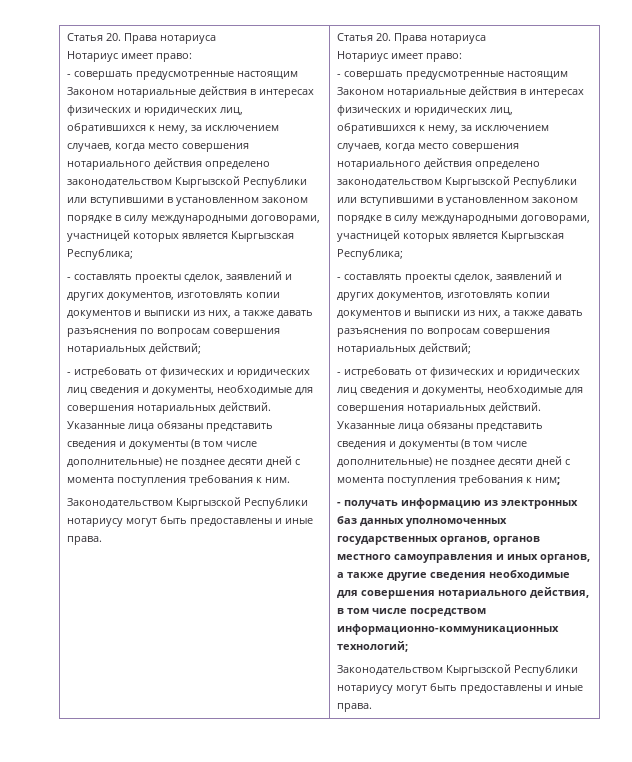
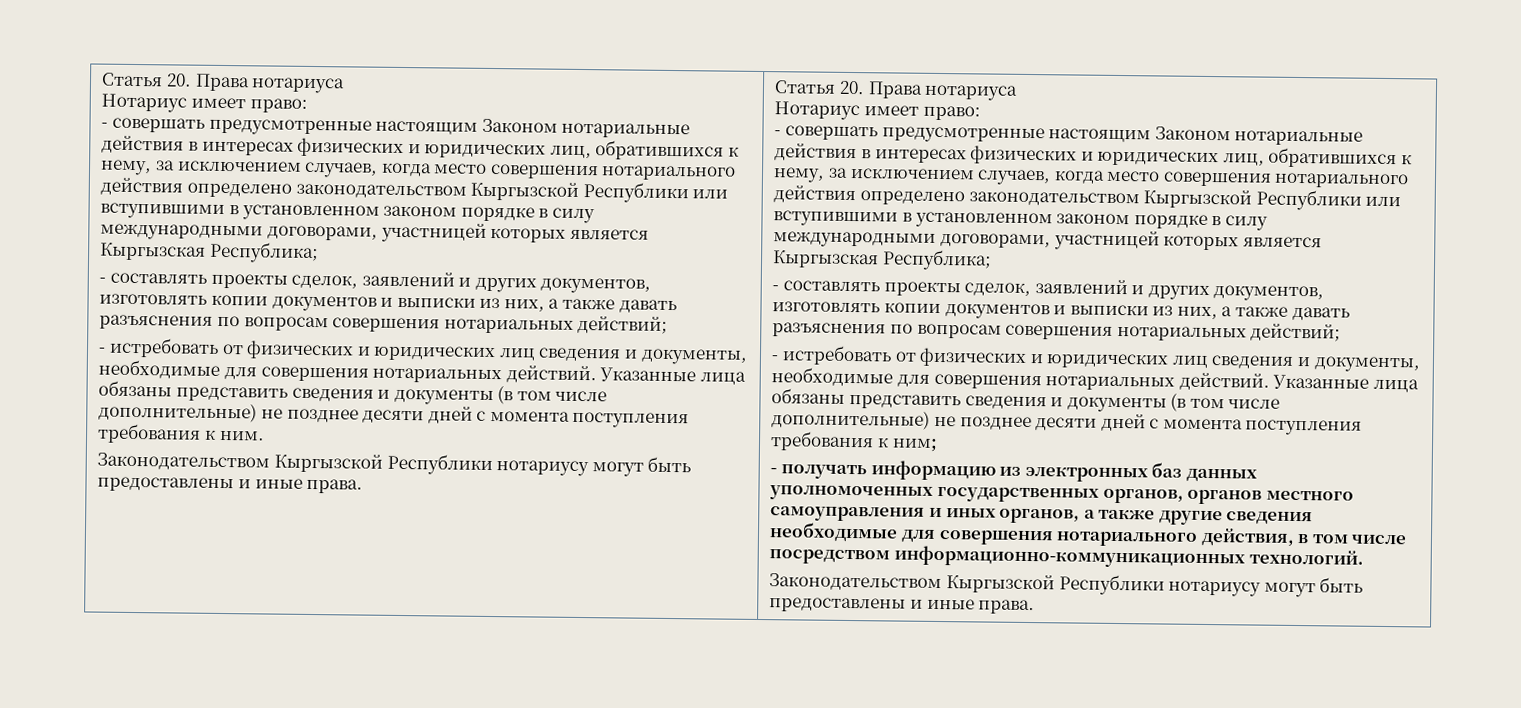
[337,641,409,652] технологий; -> [1248,549,1364,565] технологий.

